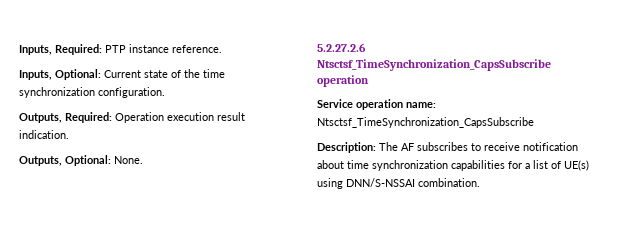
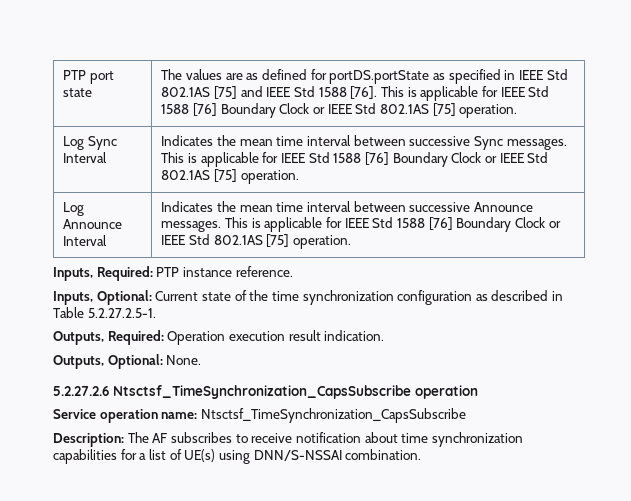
(19, 50) none -> [63,70,115,84] [63,88,93,97] [161,69,568,84] [161,86,550,101] [161,103,518,118] [63,136,118,150] [63,152,108,163] [161,135,567,150] [161,152,549,167] [161,169,299,184] [63,202,85,216] [63,219,123,229] [63,235,108,246] [161,201,533,212] [161,217,561,232] [161,234,352,249] PTP port state | The values are as defined for portDS.portState as specified in IEEE Std 802.1AS [75] and IEEE Std 1588 [76]. This is applicable for IEEE Std 1588 [76] Boundary Clock or IEEE Std 802.1AS [75] operation. // Log Sync Interval | Indicates the mean time interval between successive Sync messages. This is applicable for IEEE Std 1588 [76] Boundary Clock or IEEE Std 802.1AS [75] operation. // Log Announce Interval | Indicates the mean time interval between successive Announce messages. This is applicable for IEEE Std 1588 [76] Boundary Clock or IEEE Std 802.1AS [75] operation. //
[98,87,165,98] configuration. -> [397,290,564,305] [53,307,156,318] configuration as described in Table 5.2.27.2.5-1.

